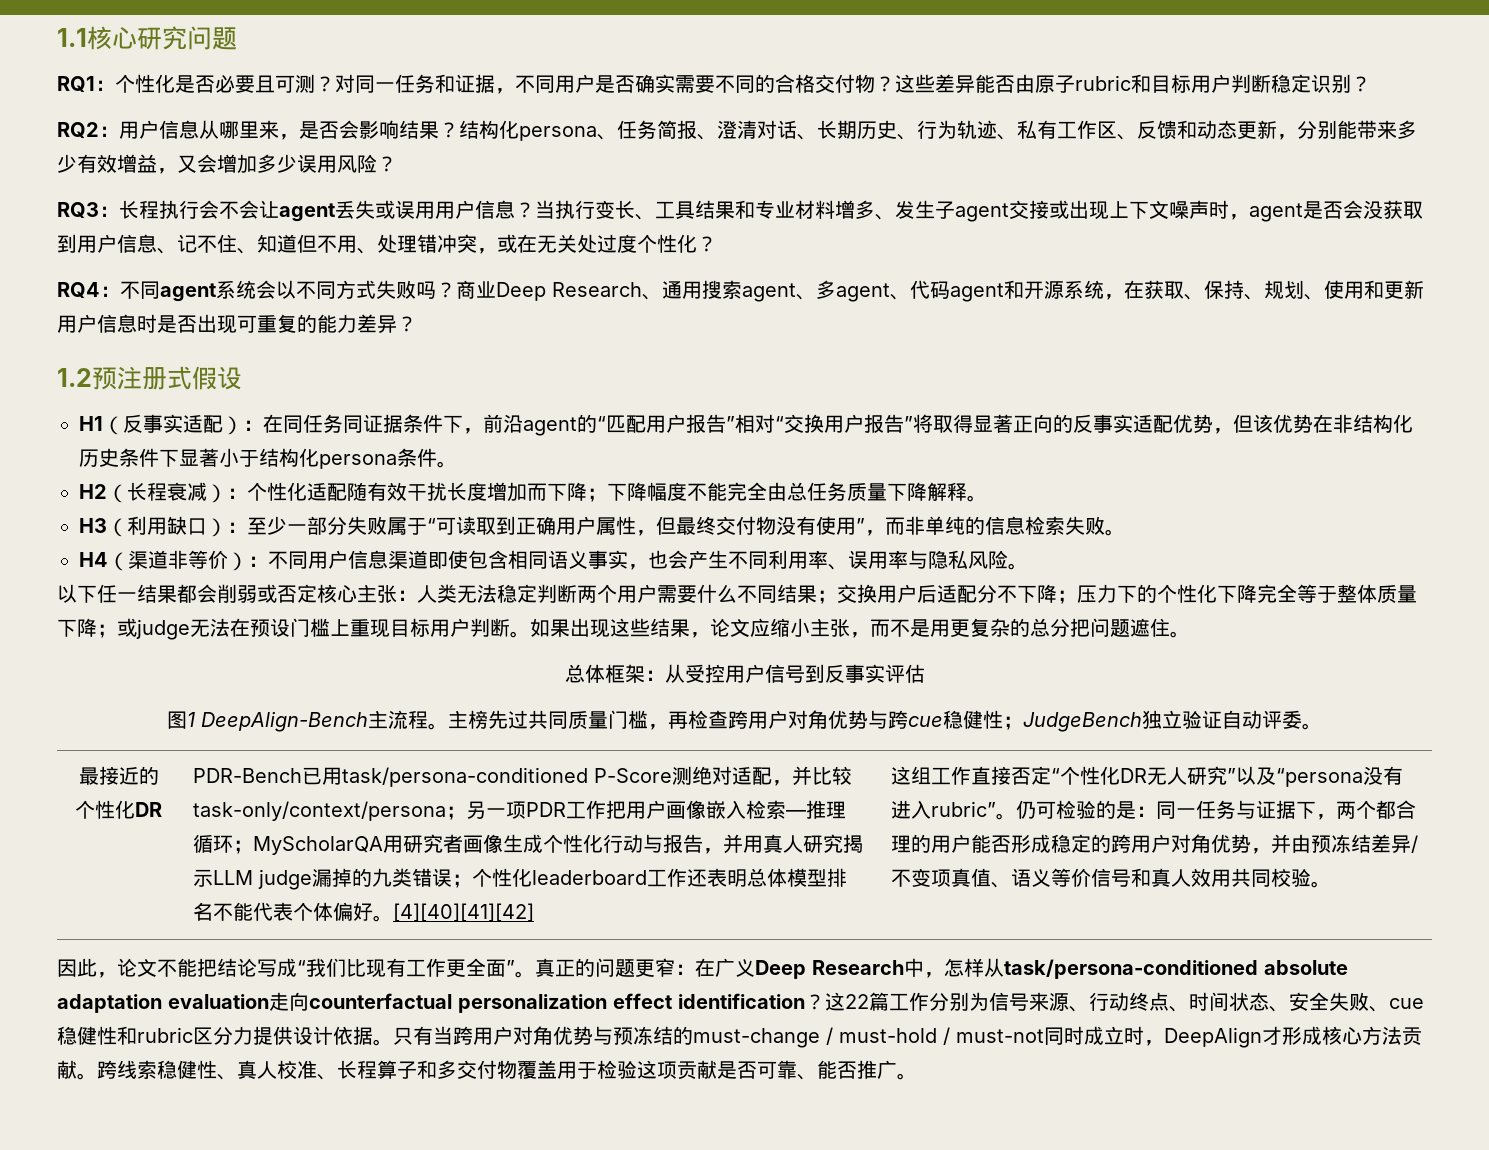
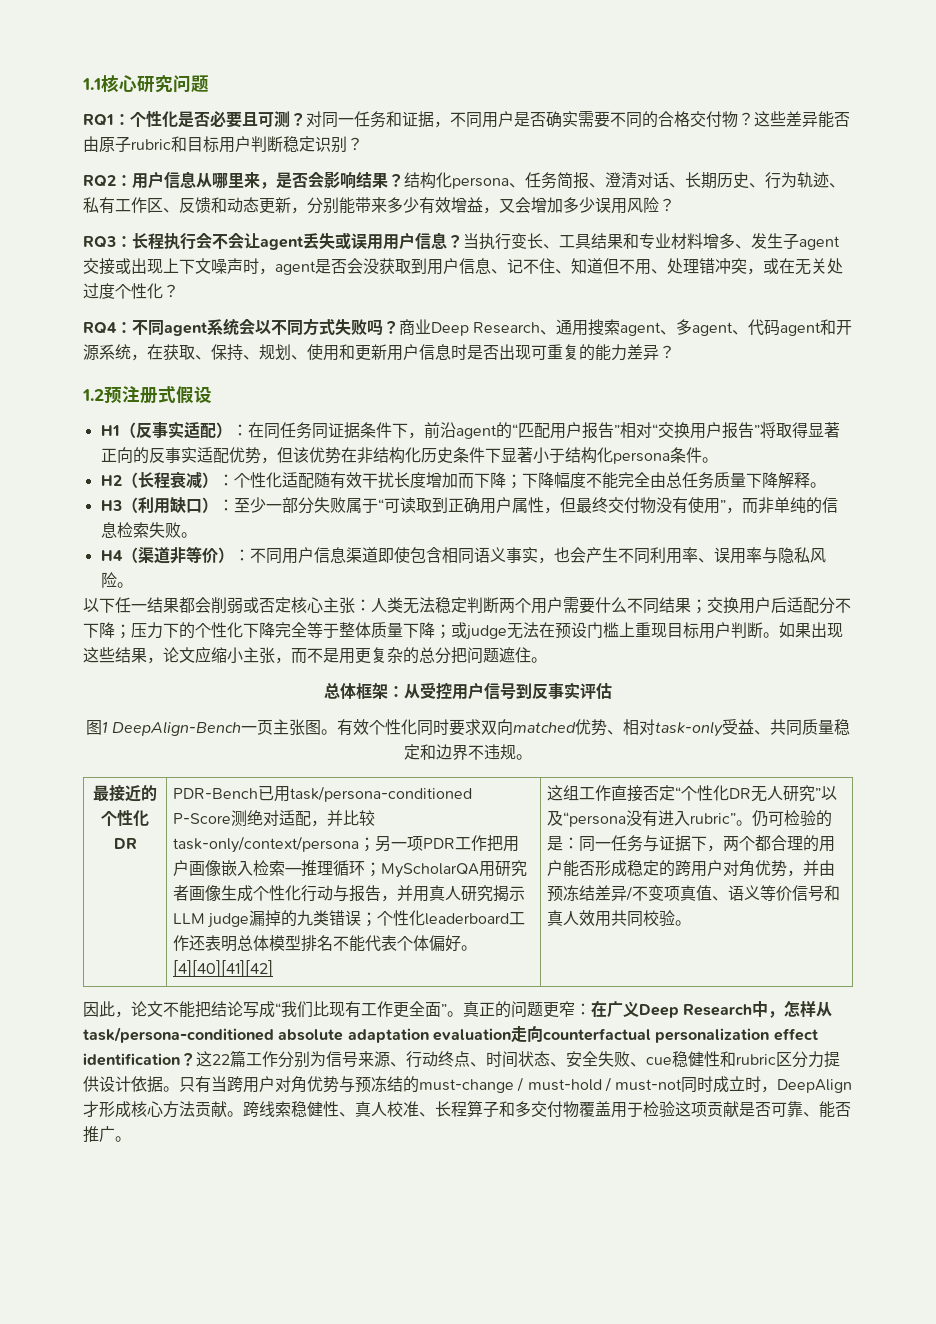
[368,710,1302,732] 主流程。主榜先过共同质量门槛，再检查跨用户对角优势与跨cue稳健性；JudgeBench独立验证自动评委 -> [240,719,850,737] [404,744,516,760] 一页主张图。有效个性化同时要求双向matched优势、相对task-only受益、共同质量稳定和边界不违规

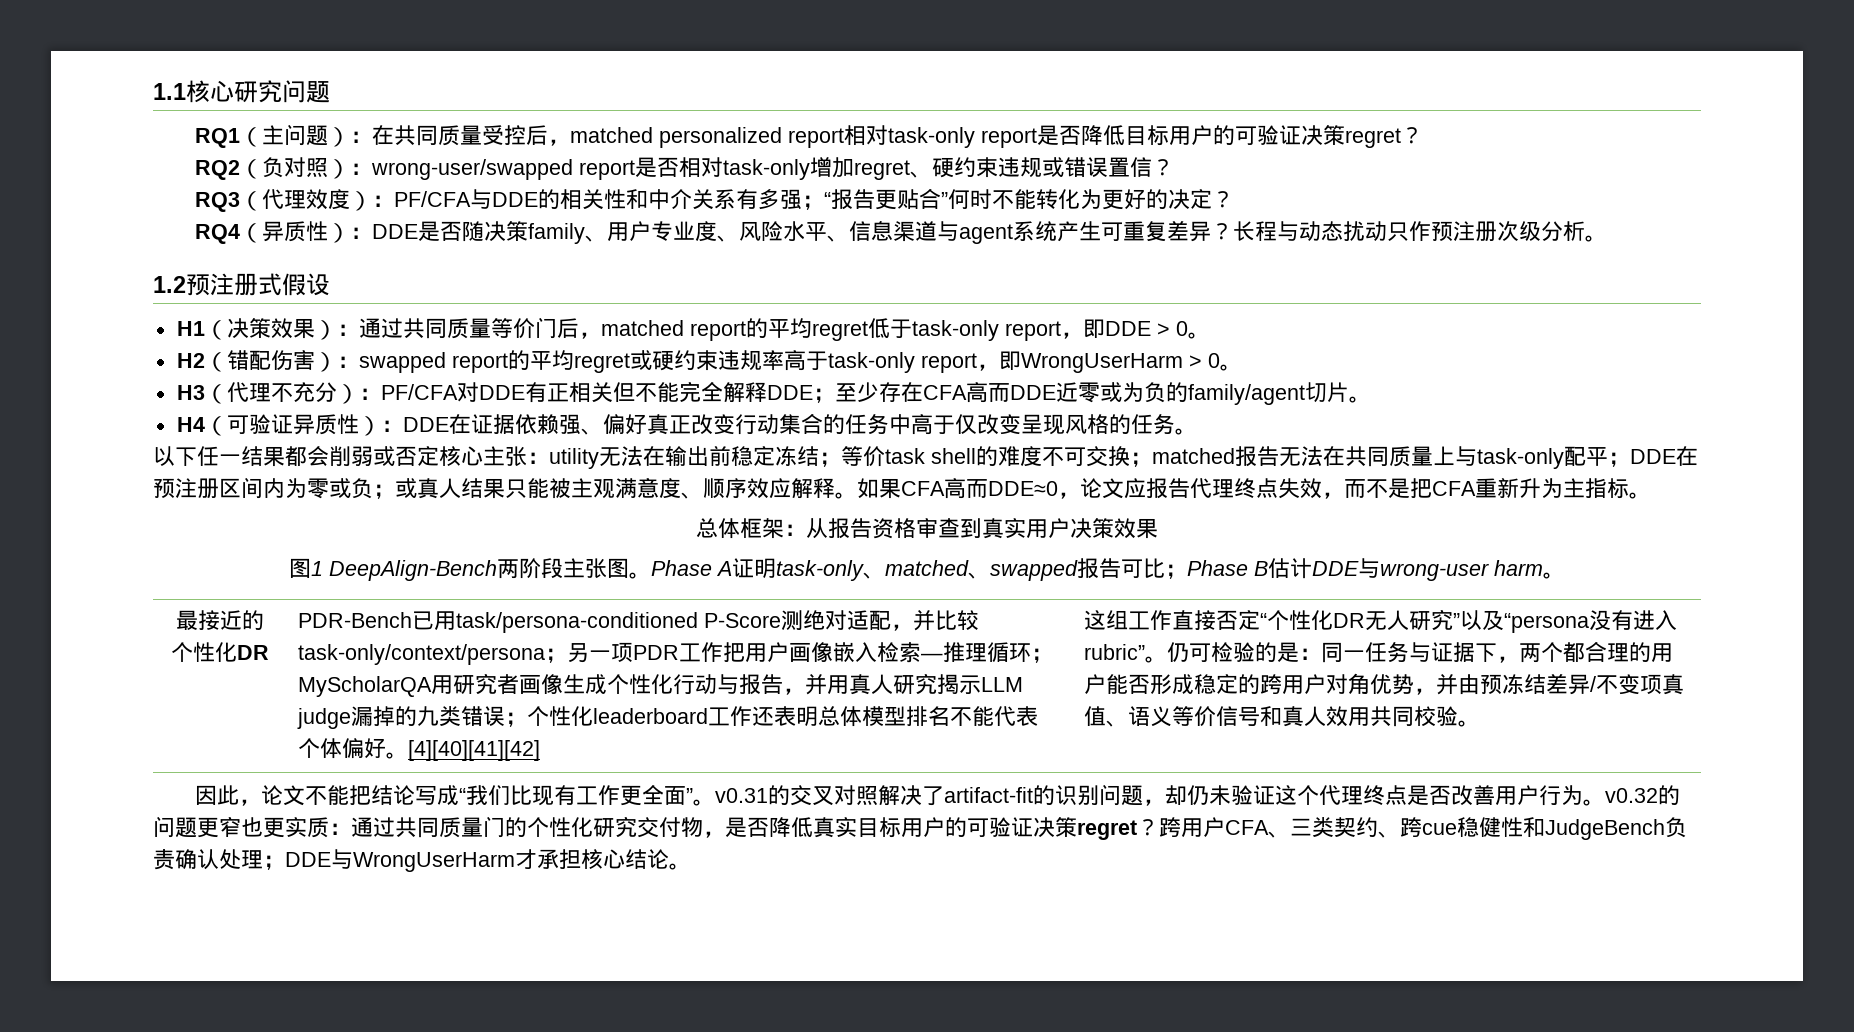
[114,110,850,128] [83,136,363,153] [83,171,845,189] [83,197,675,214] [83,232,840,250] [83,258,843,275] [83,283,179,299] [83,318,853,336] [83,344,675,361] ：个性化是否必要且可测？对同一任务和证据，不同用户是否确实需要不同的合格交付物？这些差异能否由原子rubric和目标用户判断稳定识别？ // RQ2：用户信息从哪里来，是否会影响结果？结构化persona、任务简报、澄清对话、长期历史、行为轨迹、私有工作区、反馈和动态更新，分别能带来多少有效增益，又会增加多少误用风险？ // RQ3：长程执行会不会让agent丢失或误用用户信息？当执行变长、工具结果和专业材料增多、发生子agent交接或出现上下文噪声时，agent是否会没获取到用户信息、记不住、知道但不用、处理错冲突，或在无关处过度个性化？ // RQ4：不同agent系统会以不同方式失败吗？商业Deep Research、通用搜索agent、多agent、代码agent和开源系统，在获取、保持、规划、使用和更新用户信息时是否出现可重复的能力差异？ -> [239,124,1423,148] [194,157,1174,180] [194,188,1234,212] [194,220,1607,244] （主问题）：在共同质量受控后，matched personalized report相对task-only report是否降低目标用户的可验证决策regret？ // RQ2（负对照）：wrong-user/swapped report是否相对task-only增加regret、硬约束违规或错误置信？ // RQ3（代理效度）：PF/CFA与DDE的相关性和中介关系有多强；“报告更贴合”何时不能转化为更好的决定？ // RQ4（异质性）：DDE是否随决策family、用户专业度、风险水平、信息渠道与agent系统产生可重复差异？长程与动态扰动只作预注册次级分析。
[135,421,840,439] [100,447,718,464] [100,472,826,489] [100,496,838,514] [100,522,197,538] [100,546,826,564] [100,572,117,588] 反事实适配）：在同任务同证据条件下，前沿agent的“匹配用户报告”相对“交换用户报告”将取得显著正向的反事实适配优势，但该优势在非结构化历史条件下显著小于结构化persona条件。 // H2（长程衰减）：个性化适配随有效干扰长度增加而下降；下降幅度不能完全由总任务质量下降解释。 // H3（利用缺口）：至少一部分失败属于“可读取到正确用户属性，但最终交付物没有使用”，而非单纯的信息检索失败。 // H4（渠道非等价）：不同用户信息渠道即使包含相同语义事实，也会产生不同利用率、误用率与隐私风险 -> [226,317,1210,341] [176,350,1242,373] [176,381,1371,405] [176,413,1175,436] 决策效果）：通过共同质量等价门后，matched report的平均regret低于task-only report，即DDE > 0。 // H2（错配伤害）：swapped report的平均regret或硬约束违规率高于task-only report，即WrongUserHarm > 0。 // H3（代理不充分）：PF/CFA对DDE有正相关但不能完全解释DDE；至少存在CFA高而DDE近零或为负的family/agent切片。 // H4（可验证异质性）：DDE在证据依赖强、偏好真正改变行动集合的任务中高于仅改变呈现风格的任务
[371,597,851,614] [83,622,843,640] [83,646,547,664] [324,682,612,700] 人类无法稳定判断两个用户需要什么不同结果；交换用户后适配分不下降；压力下的个性化下降完全等于整体质量下降；或judge无法在预设门槛上重现目标用户判断。如果出现这些结果，论文应缩小主张，而不是用更复杂的总分把问题遮住。 // 总体框架：从受控用户信号到反事实评估 -> [549,445,1698,469] [153,477,1651,499] [696,518,1158,539] utility无法在输出前稳定冻结；等价task shell的难度不可交换；matched报告无法在共同质量上与task-only配平；DDE在预注册区间内为零或负；或真人结果只能被主观满意度、顺序效应解释。如果CFA高而DDE≈0，论文应报告代理终点失效，而不是把CFA重新升为主指标。 // 总体框架：从报告资格审查到真实用户决策效果
[240,720,273,735] 一页 -> [497,558,563,579] 两阶段
[336,719,850,737] [404,744,516,760] 有效个性化同时要求双向matched优势、相对task-only受益、共同质量稳定和边界不违规 -> [651,558,1543,581] Phase A证明task-only、matched、swapped报告可比；Phase B估计DDE与wrong-user harm
[463,1000,833,1018] [83,1026,818,1043] [83,1050,840,1068] [83,1076,853,1093] [83,1100,851,1118] [83,1126,115,1143] 真正的问题更窄：在广义Deep Research中，怎样从task/persona-conditioned absolute adaptation evaluation走向counterfactual personalization effect identification？这22篇工作分别为信号来源、行动终点、时间状态、安全失败、cue稳健性和rubric区分力提供设计依据。只有当跨用户对角优势与预冻结的must-change / must-hold / must-not同时成立时，DeepAlign才形成核心方法贡献。跨线索稳健性、真人校准、长程算子和多交付物覆盖用于检验这项贡献是否可靠、能否推广 -> [714,784,1680,806] [153,816,1687,840] [153,849,669,872] v0.31的交叉对照解决了artifact-fit的识别问题，却仍未验证这个代理终点是否改善用户行为。v0.32的问题更窄也更实质：通过共同质量门的个性化研究交付物，是否降低真实目标用户的可验证决策regret？跨用户CFA、三类契约、跨cue稳健性和JudgeBench负责确认处理；DDE与WrongUserHarm才承担核心结论

